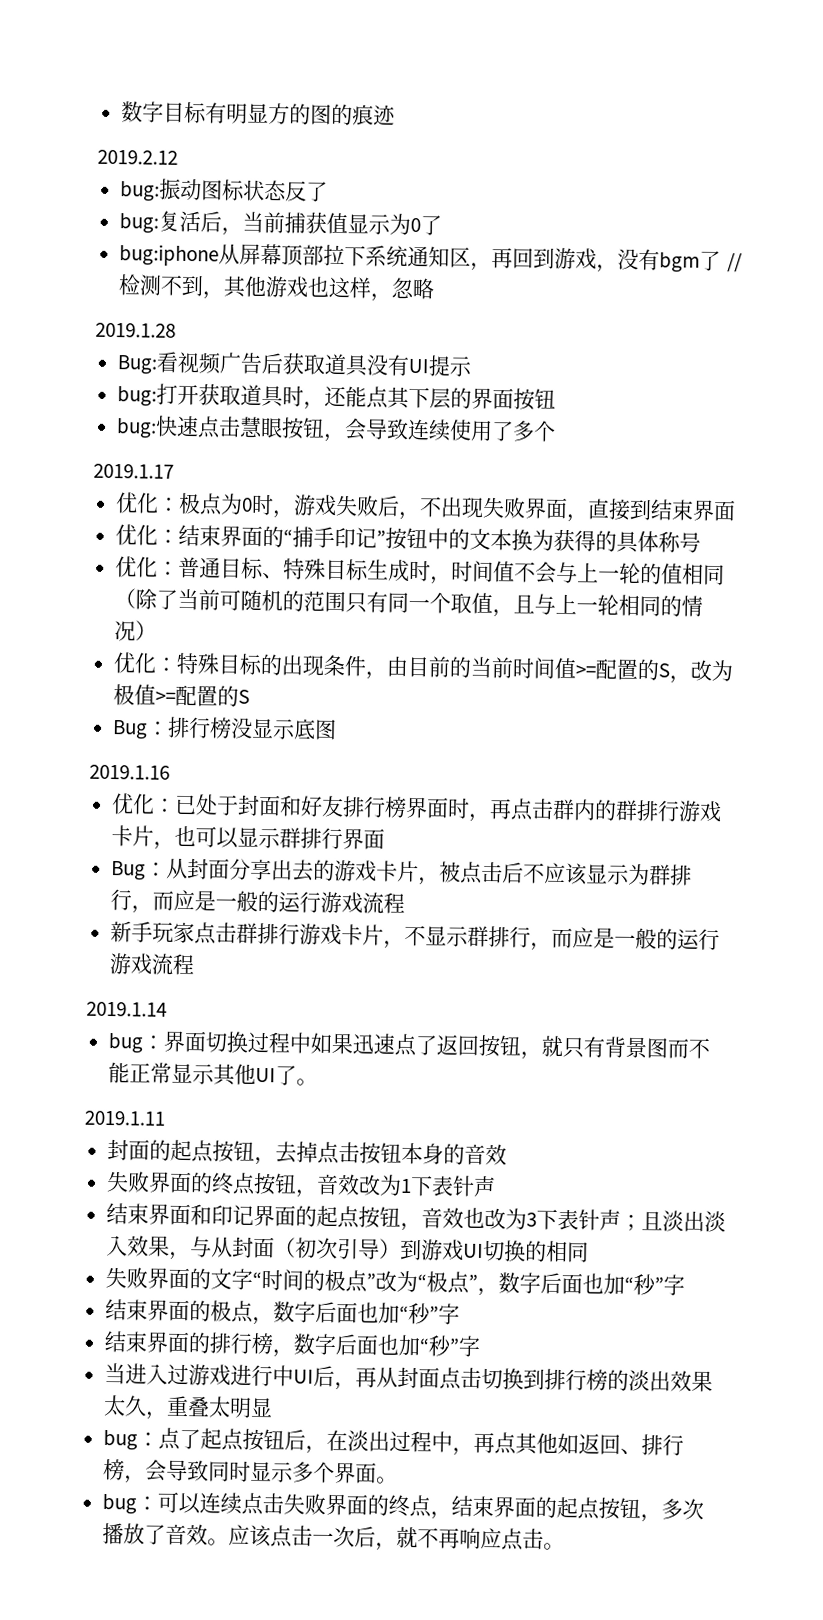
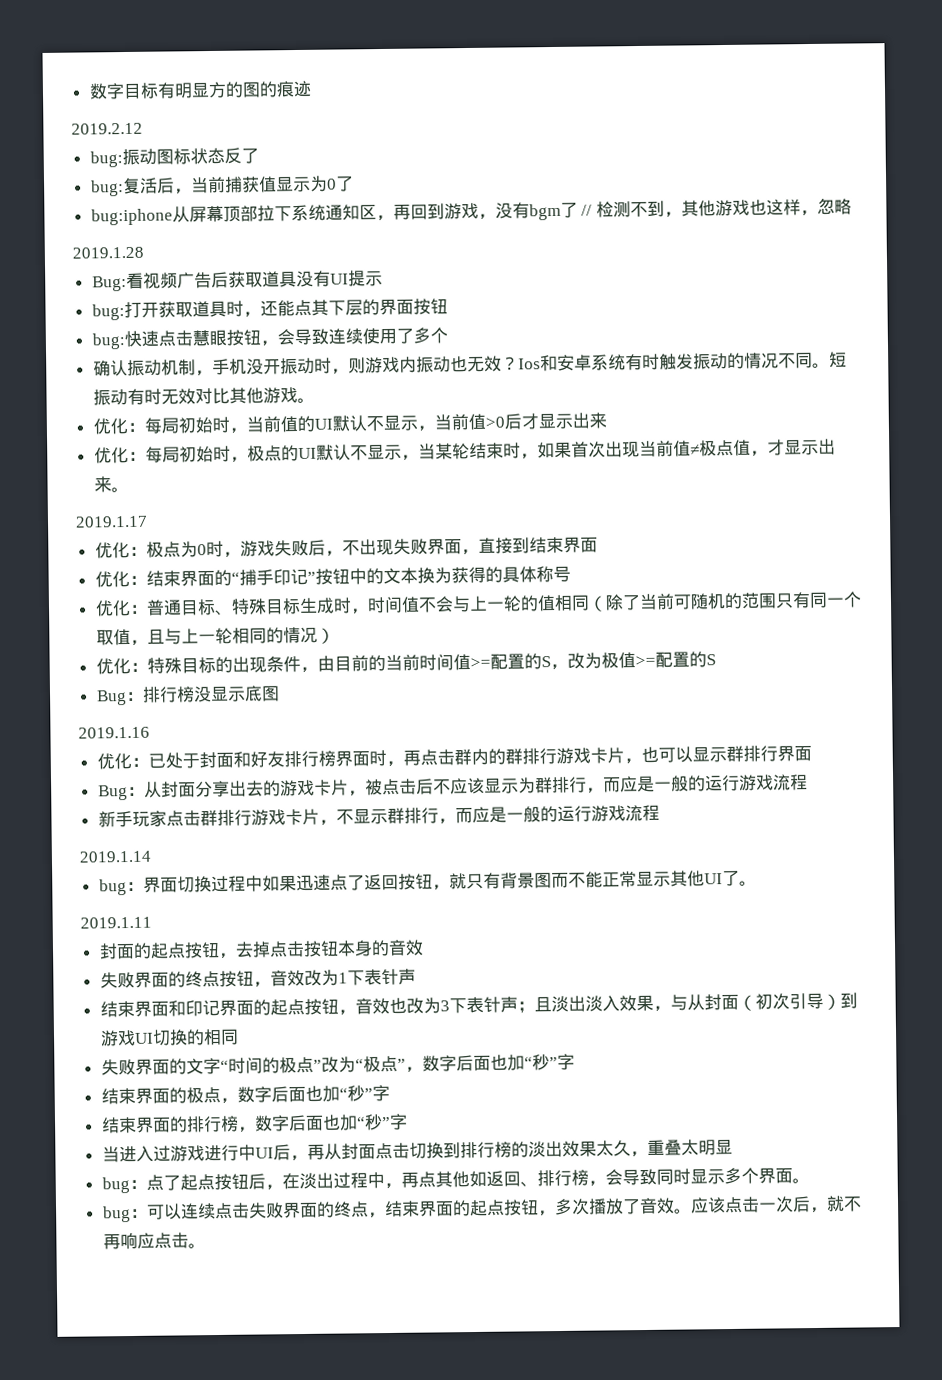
(557, 431) none -> [92,351,847,377] [92,387,315,406] [92,412,607,435] [93,438,836,464] [93,476,129,493] // 确认振动机制，手机没开振动时，则游戏内振动也无效？Ios和安卓系统有时触发振动的情况不同。短振动有时无效对比其他游戏。 // 优化：每局初始时，当前值的UI默认不显示，当前值>0后才显示出来 // 优化：每局初始时，极点的UI默认不显示，当某轮结束时，如果首次出现当前值≠极点值，才显示出来。

